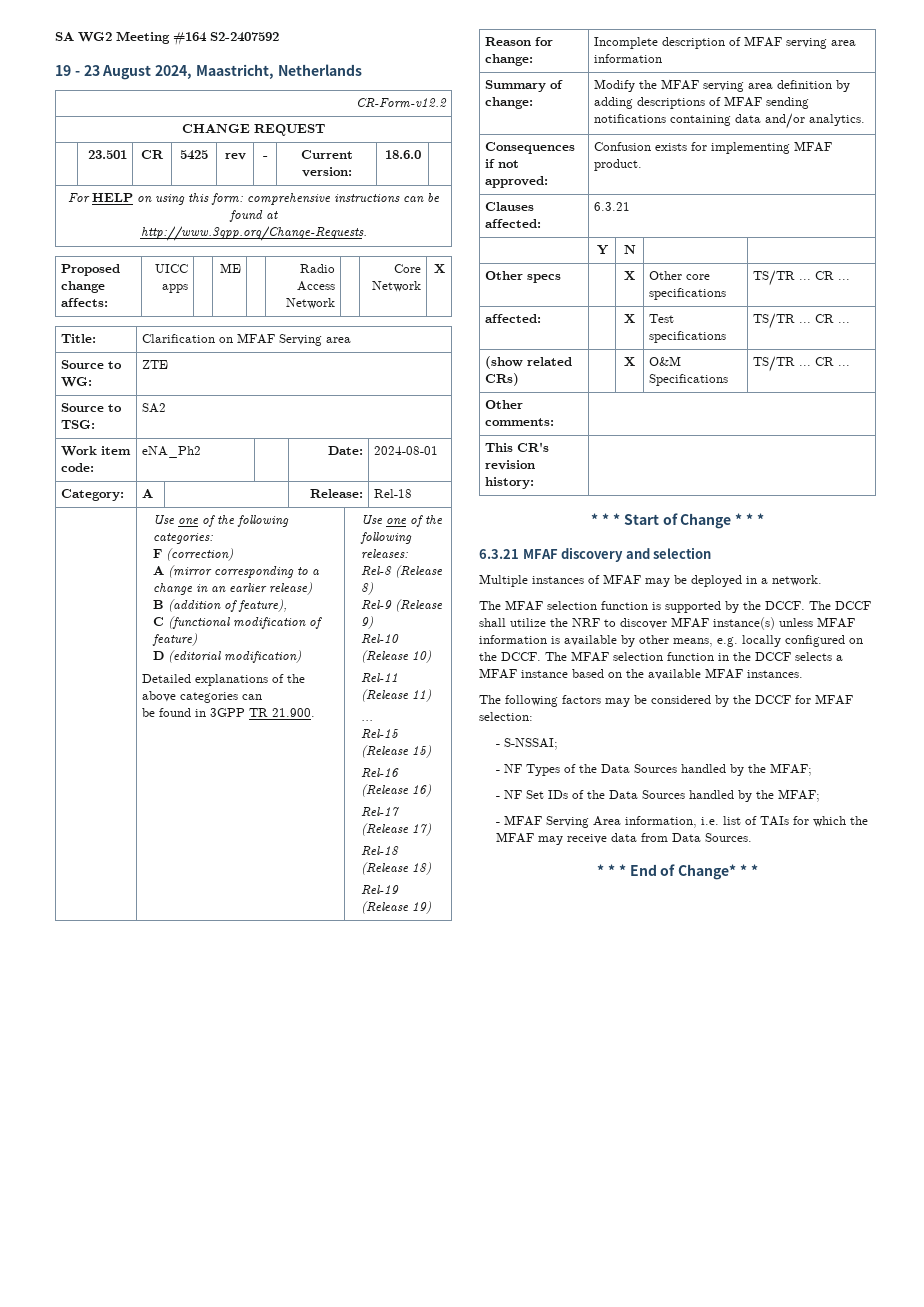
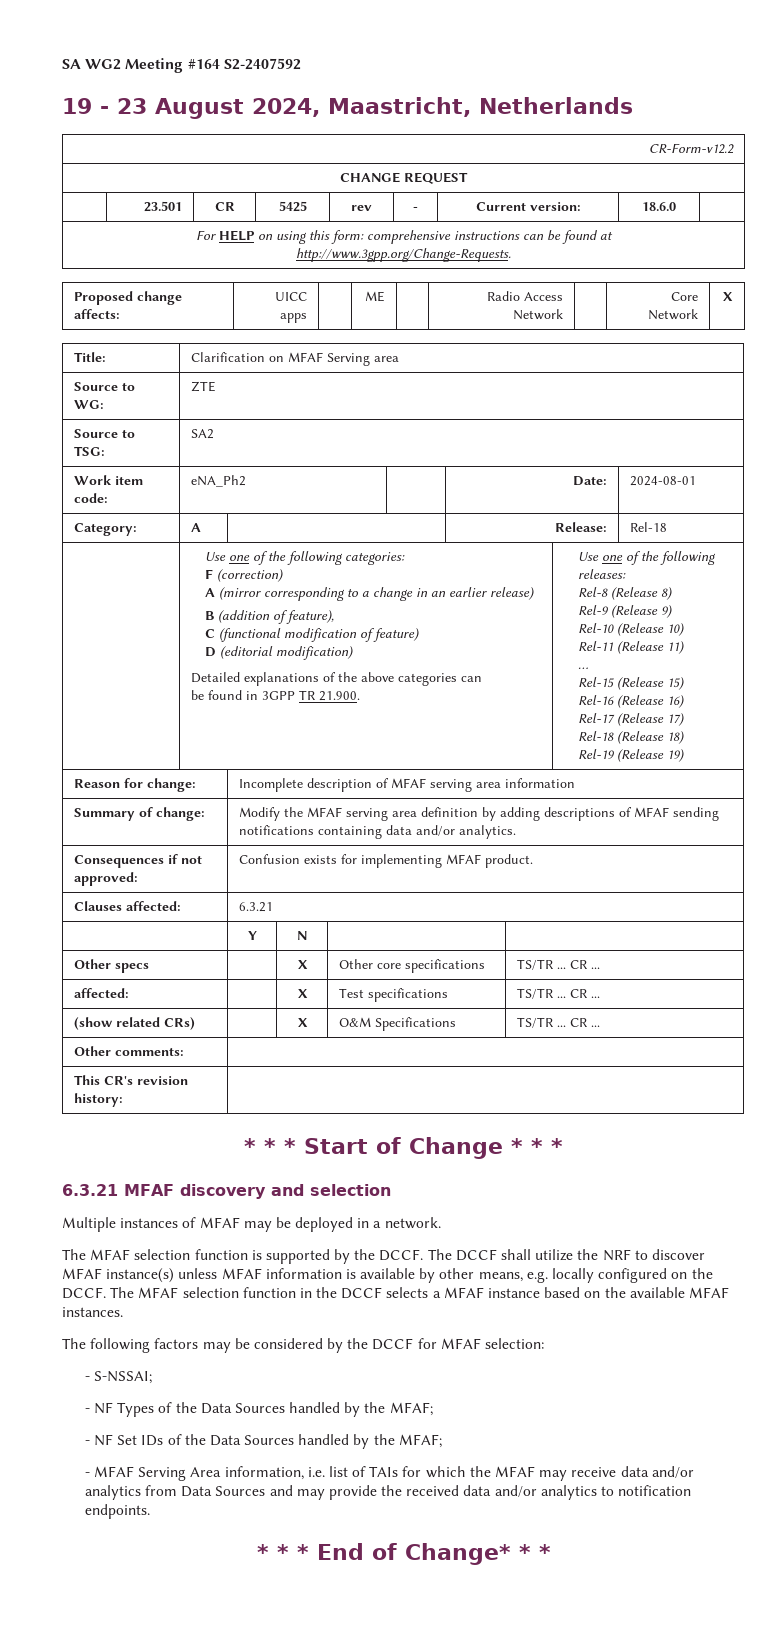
[641,833,753,842] from Data Sources. -> [651,1466,694,1478] [84,1485,692,1500] [84,1504,150,1519] and/or analytics from Data Sources and may provide the received data and/or analytics to notification endpoints.

